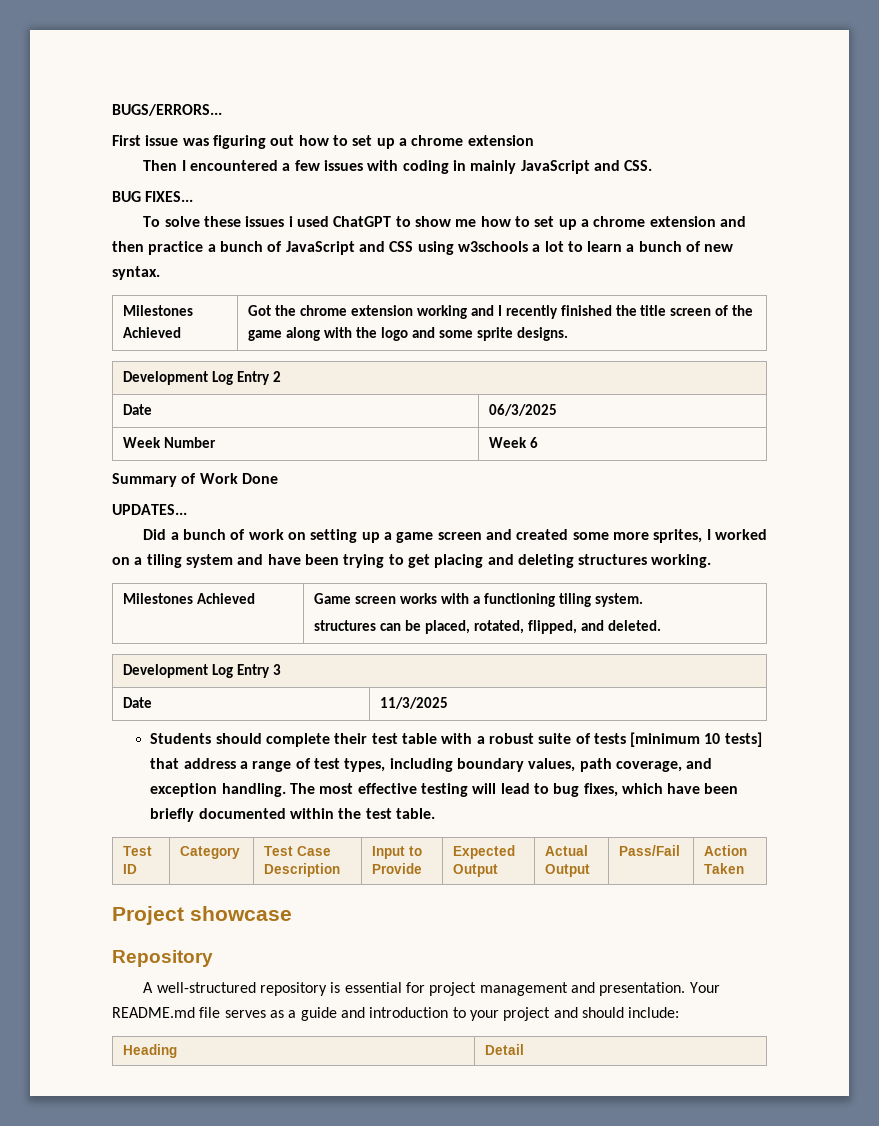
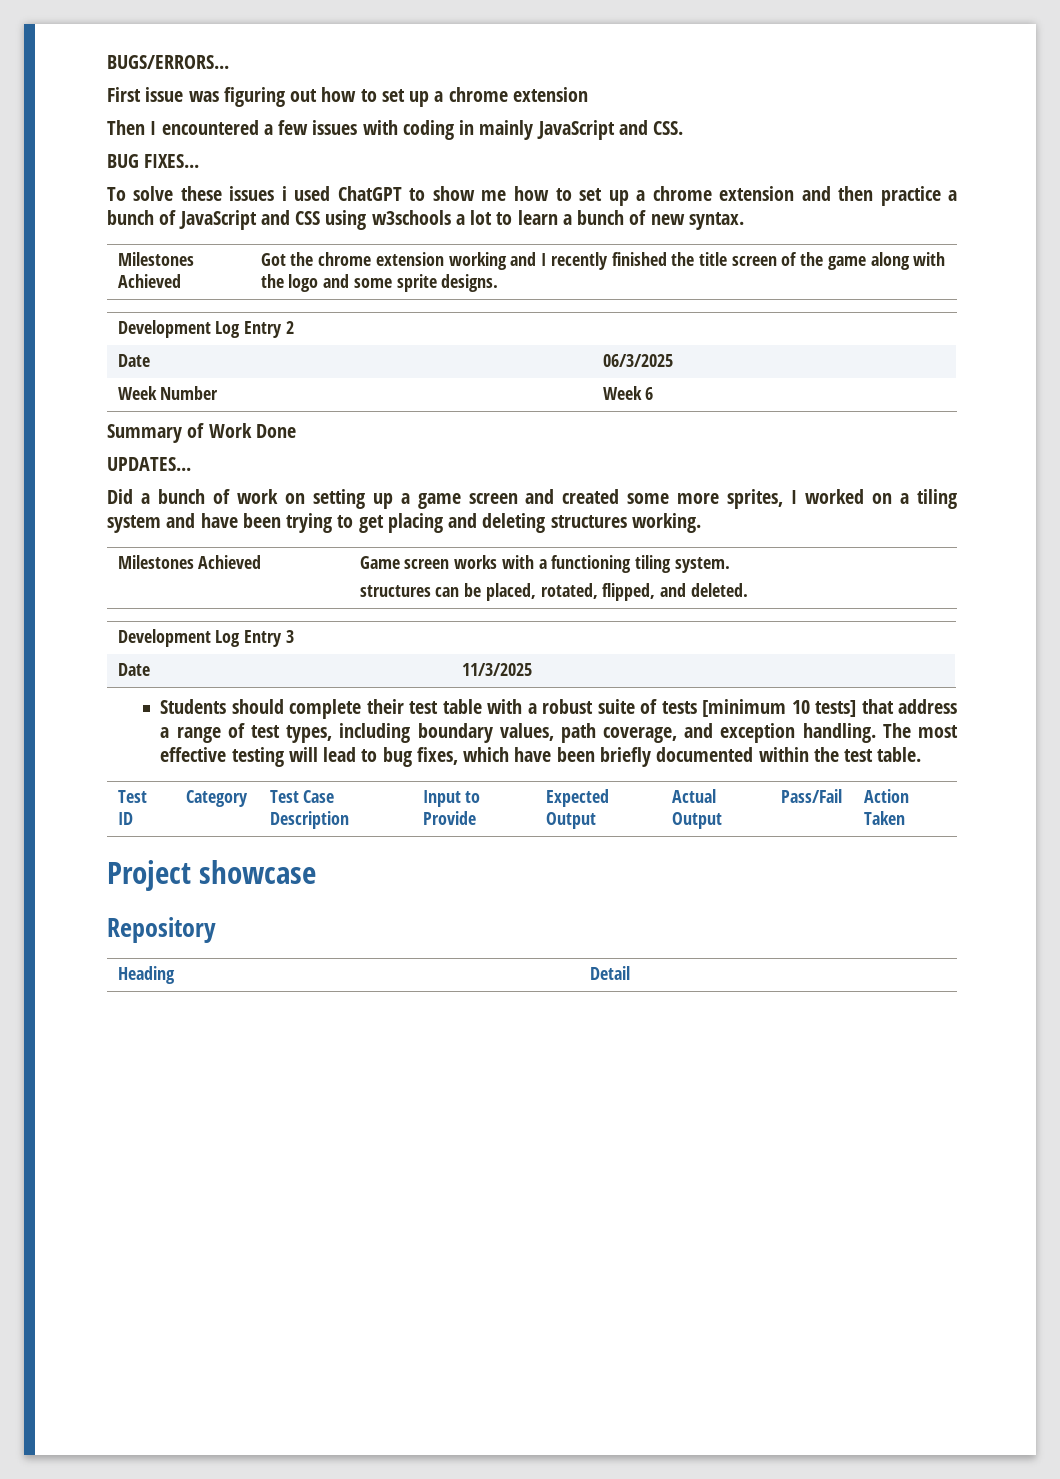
[143,982,720,996] [112,1007,680,1021] // A well-structured repository is essential for project management and presentation. Your README.md file serves as a guide and introduction to your project and should include: -> (216, 930) none

